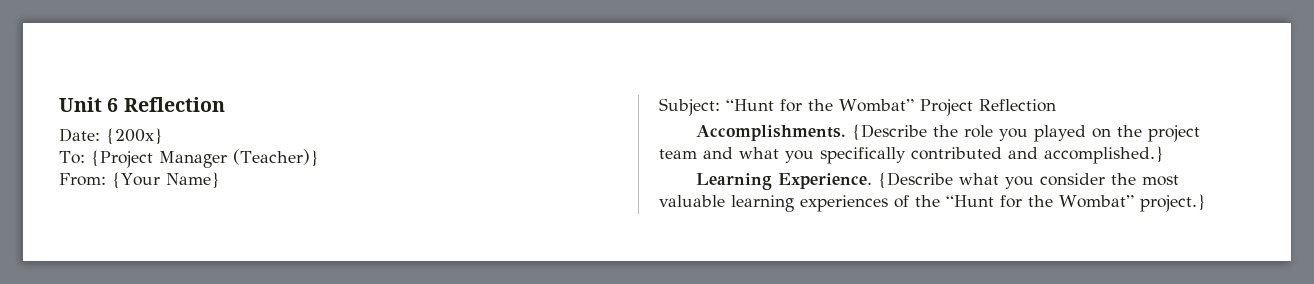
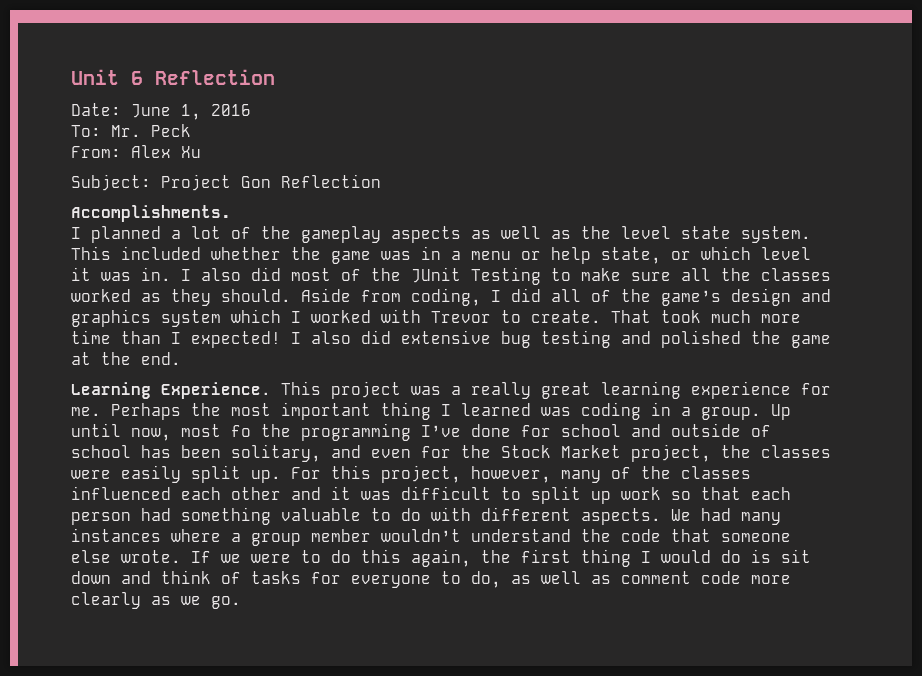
[106,128,163,145] [59,149,319,168] {200x} // To: {Project Manager (Teacher)} -> [131,104,251,120] [71,124,191,137] June 1, 2016 // To: Mr. Peck
[112,172,220,189] {Your Name} -> [131,145,201,158] Alex Xu
[726,99,1056,116] [696,124,1201,142] [659,146,1164,164] [696,172,1180,190] [659,194,1206,212] “Hunt for the Wombat” Project Reflection // Accomplishments. {Describe the role you played on the project team and what you specifically contributed and accomplished.} // Learning Experience. {Describe what you consider the most valuable learning experiences of the “Hunt for the Wombat” project.} -> [161,174,381,191] [71,205,231,222] [71,226,811,243] [71,246,811,264] [71,267,831,285] [71,288,831,306] [71,309,801,327] [71,330,831,348] [71,352,181,365] [71,381,831,399] [71,402,791,420] [71,423,771,441] [71,444,831,462] [71,465,751,483] [71,486,791,504] [71,507,781,525] [71,528,791,546] [71,549,811,567] [71,570,791,588] [71,592,241,609] Project Gon Reflection // Accomplishments. // I planned a lot of the gameplay aspects as well as the level state system. This included whether the game was in a menu or help state, or which level it was in. I also did most of the JUnit Testing to make sure all the classes worked as they should. Aside from coding, I did all of the game’s design and graphics system which I worked with Trevor to create. That took much more time than I expected! I also did extensive bug testing and polished the game at the end. // Learning Experience. This project was a really great learning experience for me. Perhaps the most important thing I learned was coding in a group. Up until now, most fo the programming I’ve done for school and outside of school has been solitary, and even for the Stock Market project, the classes were easily split up. For this project, however, many of the classes influenced each other and it was difficult to split up work so that each person had something valuable to do with different aspects. We had many instances where a group member wouldn’t understand the code that someone else wrote. If we were to do this again, the first thing I would do is sit down and think of tasks for everyone to do, as well as comment code more clearly as we go.

